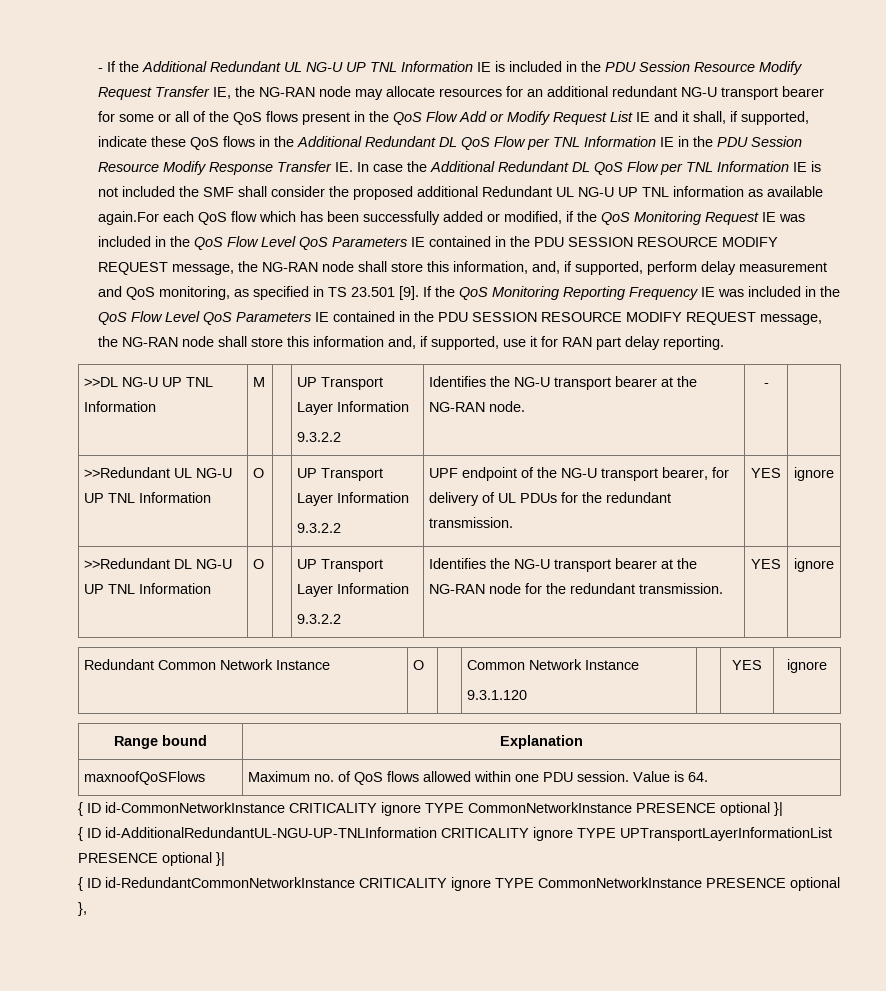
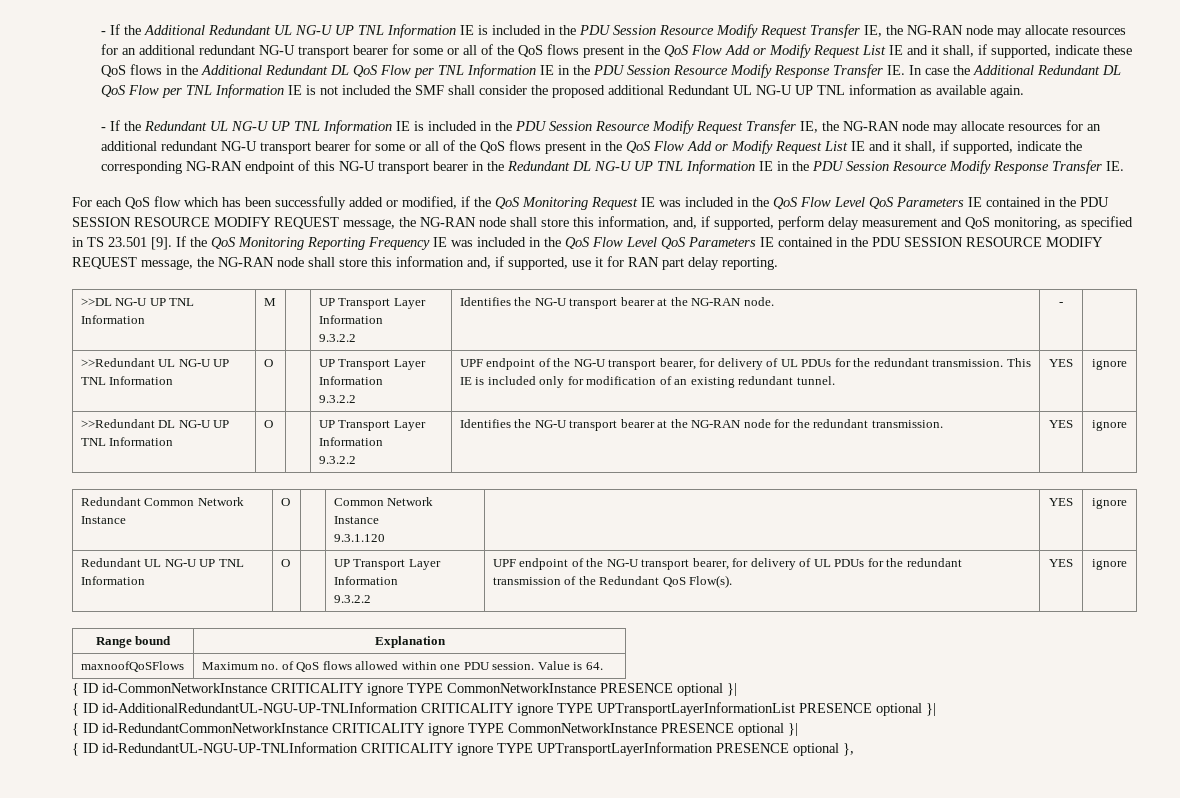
[98,211,160,225] again.For -> [989,85,1024,98] [100,120,1101,134] [100,140,1082,154] [100,160,1124,174] [72,197,92,207] again. // - If the Redundant UL NG-U UP TNL Information IE is included in the PDU Session Resource Modify Request Transfer IE, the NG-RAN node may allocate resources for an additional redundant NG-U transport bearer for some or all of the QoS flows present in the QoS Flow Add or Modify Request List IE and it shall, if supported, indicate the corresponding NG-RAN endpoint of this NG-U transport bearer in the Redundant DL NG-U UP TNL Information IE in the PDU Session Resource Modify Response Transfer IE. // For
(513, 522) none -> [1006,358,1031,367] [459,376,835,388] This IE is included only for modification of an existing redundant tunnel.
(827, 666) none -> [80,558,244,567] [80,576,145,585] [280,559,290,567] [333,559,441,570] [333,576,398,585] [333,595,371,603] [492,558,962,570] [492,575,733,588] [1049,559,1073,567] [1092,559,1127,570] // Redundant UL NG-U UP TNL Information | O | | UP Transport Layer Information // 9.3.2.2 | UPF endpoint of the NG-U transport bearer, for delivery of UL PDUs for the redundant transmission of the Redundant QoS Flow(s). | YES | ignore
(840, 884) none -> [788,723,798,736] [72,742,839,756] }| // { ID id-RedundantUL-NGU-UP-TNLInformation CRITICALITY ignore TYPE UPTransportLayerInformation PRESENCE optional

